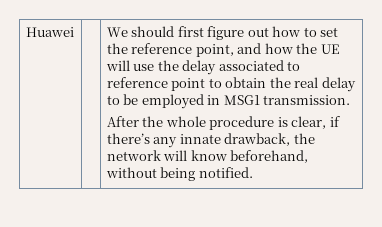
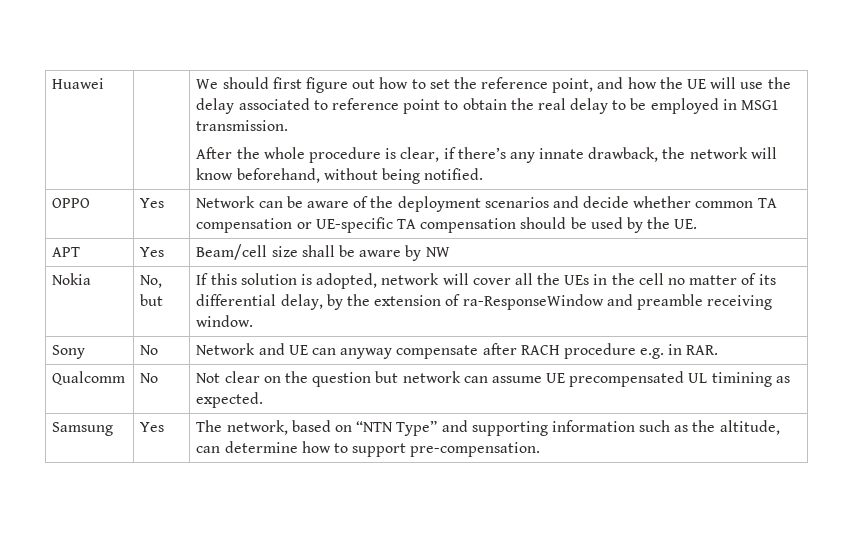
(253, 172) none -> [52,198,91,208] [140,198,165,208] [196,196,777,212] [196,217,698,233] [52,247,81,257] [140,247,165,257] [196,244,450,261] [52,273,92,285] [140,275,163,288] [140,294,164,306] [196,273,776,289] [196,294,773,310] [196,315,254,327] [52,345,86,359] [140,345,159,355] [196,343,719,359] [52,371,126,385] [140,373,159,383] [196,371,790,387] [196,392,264,408] [52,422,114,436] [140,422,165,432] [196,420,780,436] [196,441,541,457] // OPPO | Yes | Network can be aware of the deployment scenarios and decide whether common TA compensation or UE-specific TA compensation should be used by the UE. // APT | Yes | Beam/cell size shall be aware by NW // Nokia | No, but | If this solution is adopted, network will cover all the UEs in the cell no matter of its differential delay, by the extension of ra-ResponseWindow and preamble receiving window. // Sony | No | Network and UE can anyway compensate after RACH procedure e.g. in RAR. // Qualcomm | No | Not clear on the question but network can assume UE precompensated UL timining as expected. // Samsung | Yes | The network, based on “NTN Type” and supporting information such as the altitude, can determine how to support pre-compensation.

